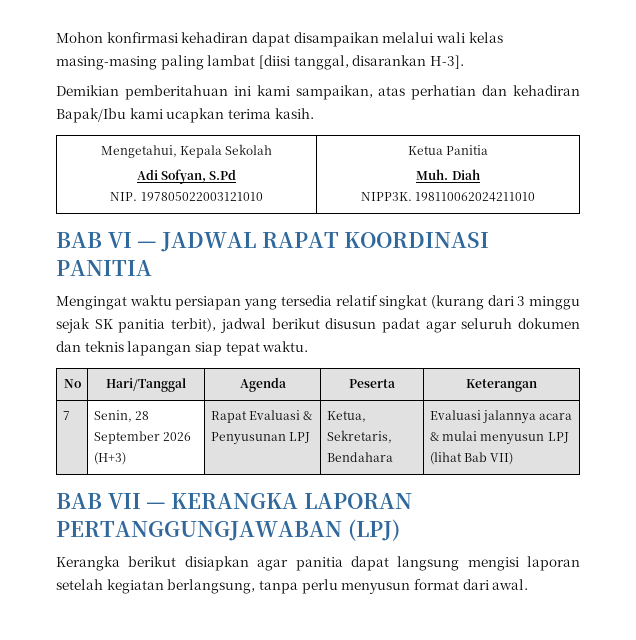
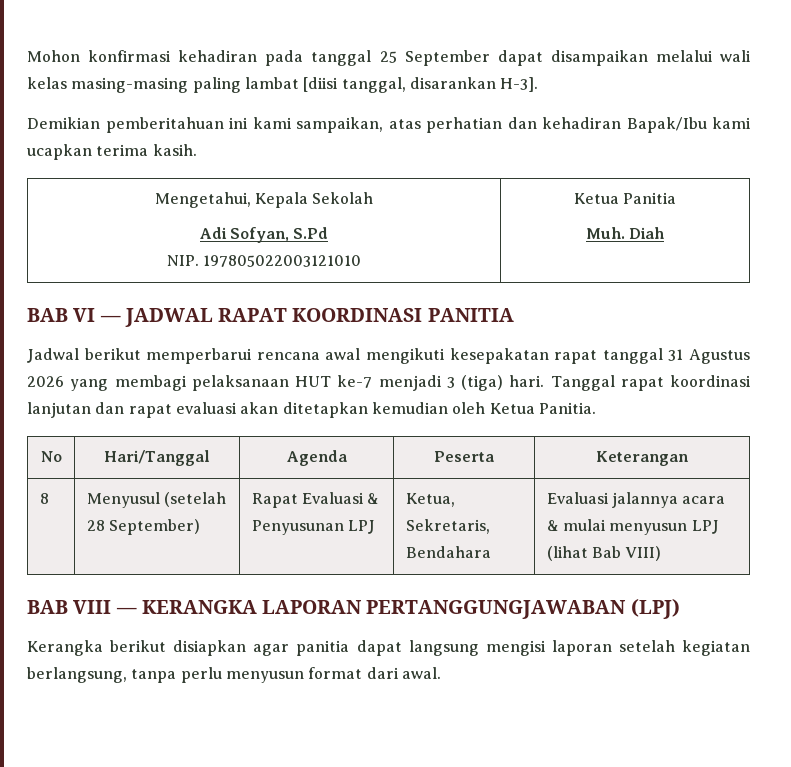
(249, 37) none -> [265,50,490,66] pada tanggal 25 September
[360,192,536,202] // NIPP3K. 198110062024211010 -> (665, 233) none
[56,295,580,310] [56,318,580,333] [56,341,309,356] Mengingat waktu persiapan yang tersedia relatif singkat (kurang dari 3 minggu sejak SK panitia terbit), jadwal berikut disusun padat agar seluruh dokumen dan teknis lapangan siap tepat waktu. -> [27,348,751,364] [27,375,751,391] [27,402,596,418] Jadwal berikut memperbarui rencana awal mengikuti kesepakatan rapat tanggal 31 Agustus 2026 yang membagi pelaksanaan HUT ke-7 menjadi 3 (tiga) hari. Tanggal rapat koordinasi lanjutan dan rapat evaluasi akan ditetapkan kemudian oleh Ketua Panitia.
[62,411,70,420] [93,410,150,422] [93,431,192,444] [93,452,126,465] 7 | Senin, 28 September 2026 (H+3) -> [39,493,49,504] [86,492,226,508] [86,519,200,535] 8 | Menyusul (setelah 28 September)
[490,452,514,465] [56,493,141,509] VII) // BAB VII -> [625,546,662,561] [27,600,112,614] VIII) // BAB VIII

